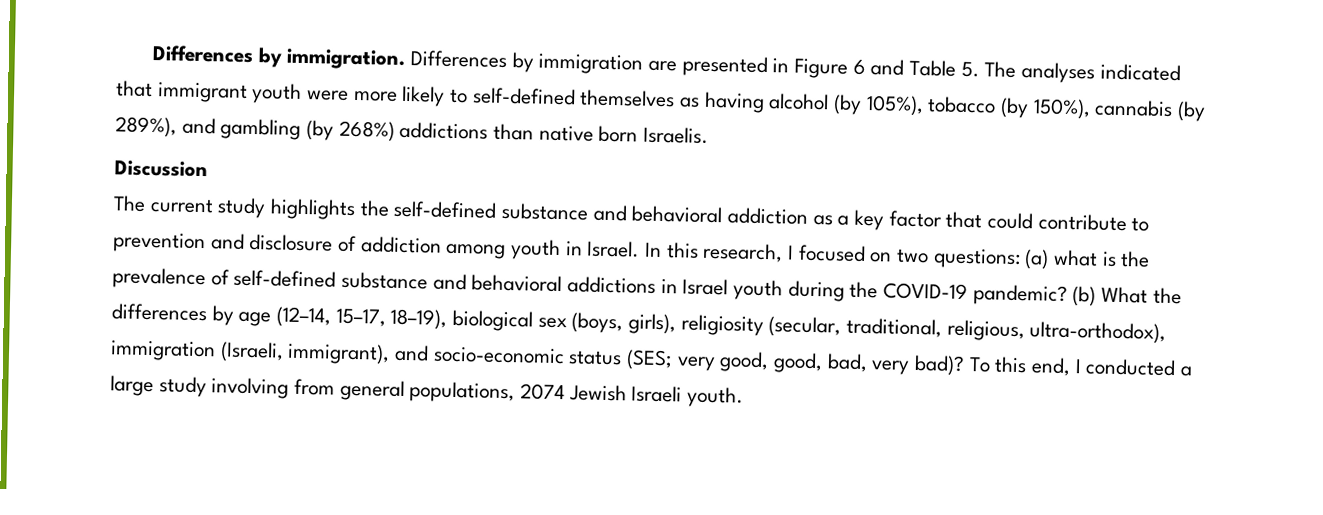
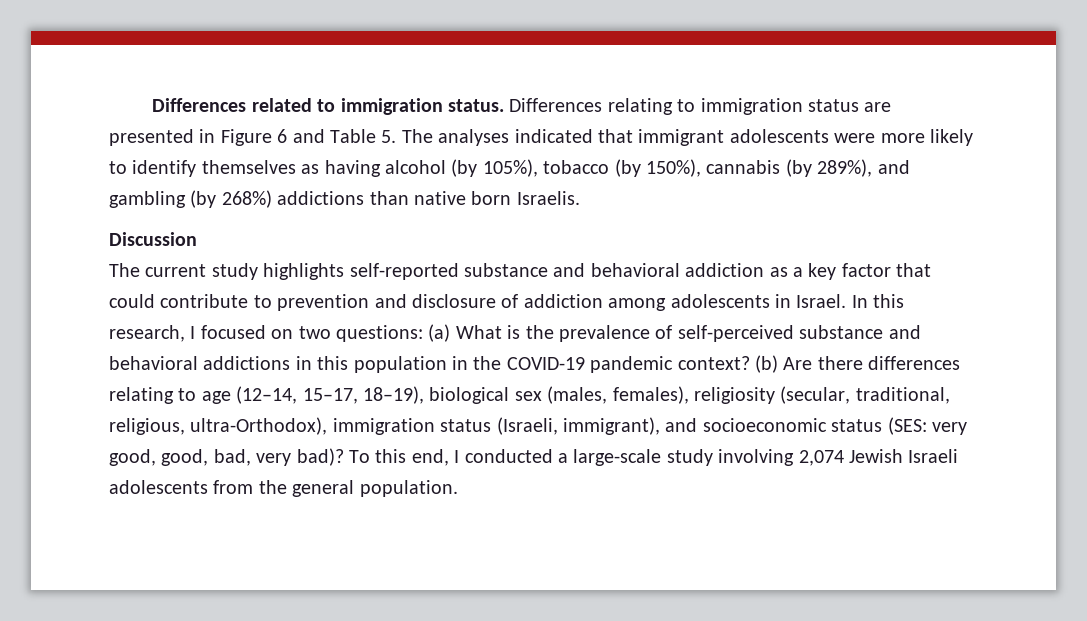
[151,45,644,75] Differences by immigration. Differences by immigration -> [152,98,860,115] Differences related to immigration status. Differences relating to immigration status
[251,82,303,104] youth -> [729,129,829,143] adolescents
[471,87,576,106] self-defined -> [132,160,197,177] identify
[359,200,498,219] the self-defined -> [349,263,459,280] self-reported
[510,239,562,261] youth -> [670,294,770,308] adolescents
[1053,249,1099,267] what -> [455,325,502,339] What
[233,269,337,288] self-defined -> [677,325,794,342] self-perceived
[682,278,1182,307] [111,303,234,326] Israel youth during the COVID-19 pandemic? (b) What the differences by -> [317,355,961,373] [109,387,197,404] this population in the COVID-19 pandemic context? (b) Are there differences relating to
[571,312,677,335] (boys, girls), -> [547,386,689,404] (males, females),
[1029,321,1167,344] [110,340,674,371] ultra-orthodox), immigration (Israeli, immigrant), and socio-economic status (SES; -> [190,417,927,435] ultra-Orthodox), immigration status (Israeli, immigrant), and socioeconomic status (SES:
[110,375,154,397] large -> [573,449,662,466] large-scale
[294,378,745,408] from general populations, 2074 Jewish Israeli youth. -> [798,449,959,466] [109,480,458,497] 2,074 Jewish Israeli adolescents from the general population.

